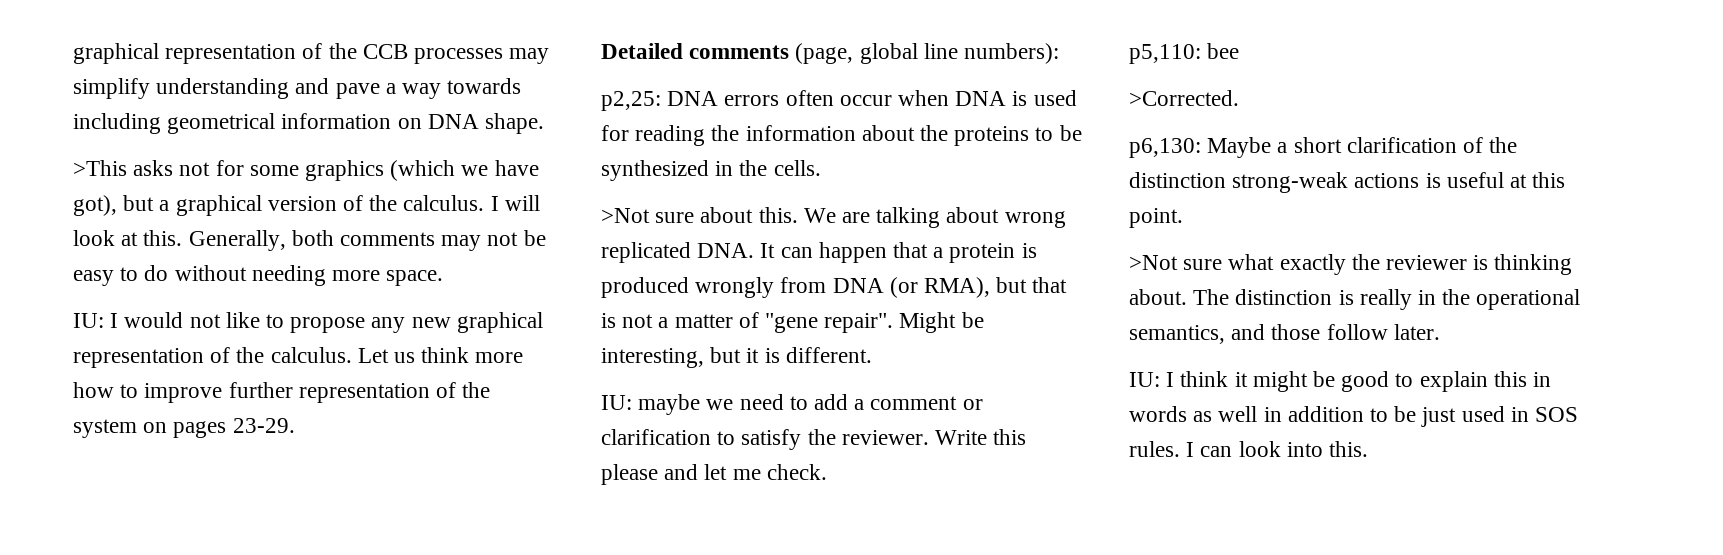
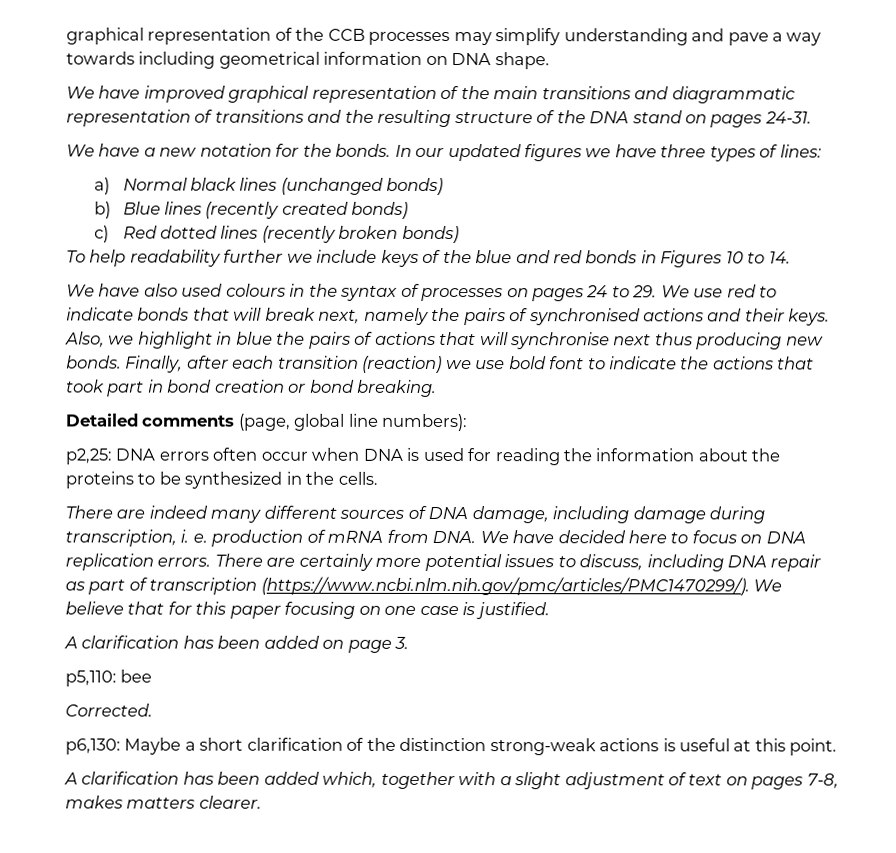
[73,160,539,181] [73,195,540,216] [73,230,546,251] [73,265,444,286] [73,312,543,333] [73,347,524,368] [73,382,491,403] [73,418,295,438] >This asks not for some graphics (which we have got), but a graphical version of the calculus. I will look at this. Generally, both comments may not be easy to do without needing more space. // IU: I would not like to propose any new graphical representation of the calculus. Let us think more how to improve further representation of the system on pages 23-29. -> [66,85,796,104] [66,109,812,128] [66,143,822,162] [94,177,444,195] [94,201,409,219] [94,225,459,244] [66,249,791,268] [66,283,778,302] [66,307,831,326] [65,331,824,350] [66,355,815,373] [66,379,438,397] We have improved graphical representation of the main transitions and diagrammatic representation of transitions and the resulting structure of the DNA stand on pages 24-31. // We have a new notation for the bonds. In our updated figures we have three types of lines: // a) Normal black lines (unchanged bonds) // b) Blue lines (recently created bonds) // c) Red dotted lines (recently broken bonds) // To help readability further we include keys of the blue and red bonds in Figures 10 to 14. // We have also used colours in the syntax of processes on pages 24 to 29. We use red to indicate bonds that will break next, namely the pairs of synchronised actions and their keys. Also, we highlight in blue the pairs of actions that will synchronise next thus producing new bonds. Finally, after each transition (reaction) we use bold font to indicate the actions that took part in bond creation or bond breaking.
[601,207,1066,228] [601,242,1037,263] [601,277,1068,298] [601,312,984,333] [601,347,872,368] [601,394,983,415] [601,429,1027,450] [601,464,827,485] >Not sure about this. We are talking about wrong replicated DNA. It can happen that a protein is produced wrongly from DNA (or RMA), but that is not a matter of "gene repair". Might be interesting, but it is different. // IU: maybe we need to add a comment or clarification to satisfy the reviewer. Write this please and let me check. -> [65,505,766,524] [65,529,806,547] [65,553,822,572] [65,576,783,596] [65,601,550,620] [64,635,410,653] There are indeed many different sources of DNA damage, including damage during transcription, i. e. production of mRNA from DNA. We have decided here to focus on DNA replication errors. There are certainly more potential issues to discuss, including DNA repair as part of transcription (https://www.ncbi.nlm.nih.gov/pmc/articles/PMC1470299/). We believe that for this paper focusing on one case is justified. // A clarification has been added on page 3.
[1129,90,1239,106] >Corrected. -> [65,703,153,717] Corrected.
[1129,254,1573,275] [1129,289,1581,310] [1129,324,1440,344] [1129,371,1552,392] [1129,406,1579,427] [1129,441,1369,457] >Not sure what exactly the reviewer is thinking about. The distinction is really in the operational semantics, and those follow later. // IU: I think it might be good to explain this in words as well in addition to be just used in SOS rules. I can look into this. -> [64,771,839,790] [65,795,262,809] A clarification has been added which, together with a slight adjustment of text on pages 7-8, makes matters clearer.

